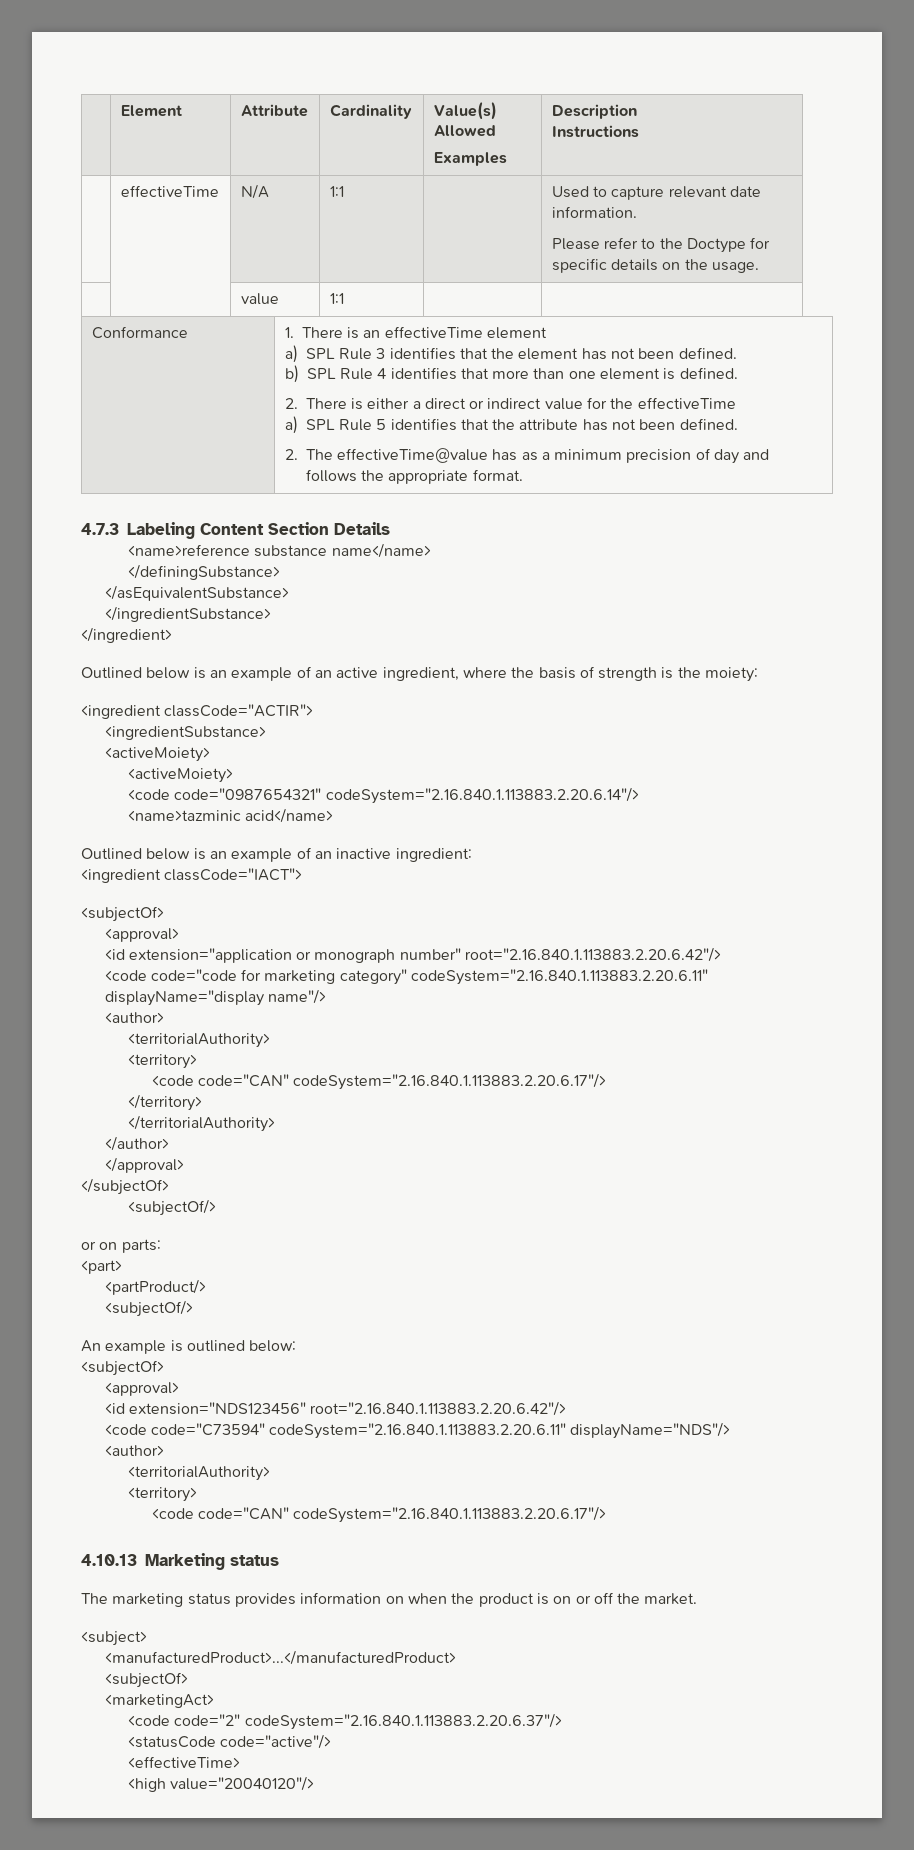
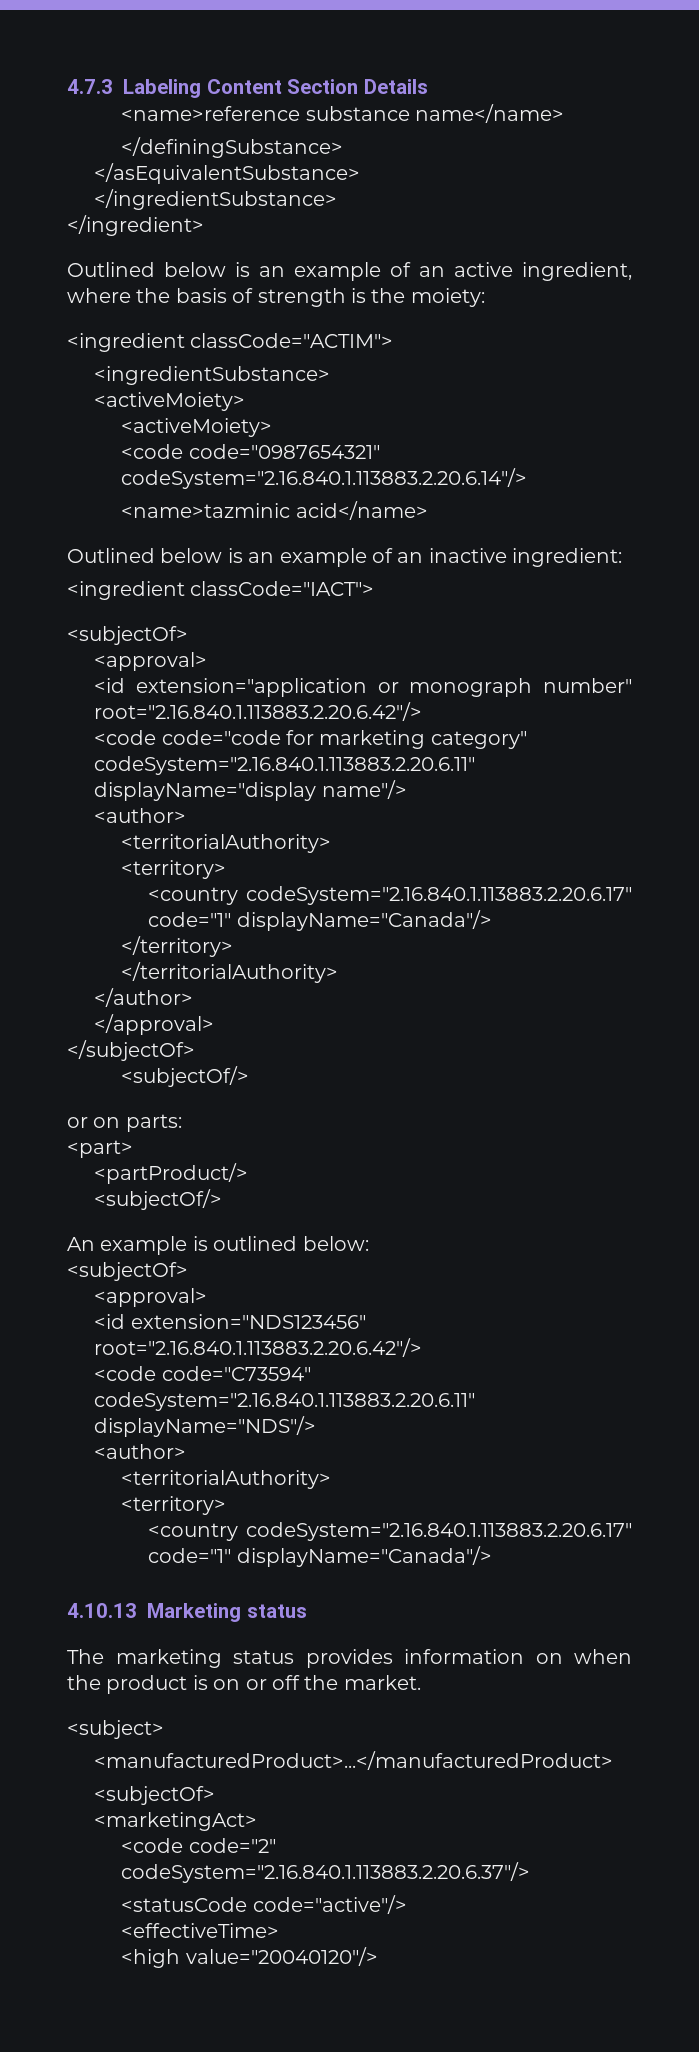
[120,105,182,117] [240,104,308,117] [329,104,412,119] [433,102,497,120] [433,125,496,137] [433,152,507,166] [551,104,637,119] [551,125,639,138] [120,185,219,197] [240,184,269,199] [329,186,344,197] [551,186,761,200] [551,206,637,218] [551,237,771,253] [551,258,759,273] [240,293,279,305] [329,293,344,304] [91,326,188,339] [284,326,547,339] [284,345,737,363] [284,365,738,383] [284,397,736,410] [284,416,738,434] [284,448,770,464] [305,469,523,484] | Element | Attribute | Cardinality | Value(s) Allowed // Examples | Description // Instructions // | effectiveTime | N/A | 1:1 | | Used to capture relevant date information. // Please refer to the Doctype for specific details on the usage. // | | value | 1:1 | | // Conformance | 1. There is an effectiveTime element // a) SPL Rule 3 identifies that the element has not been defined. // b) SPL Rule 4 identifies that more than one element is defined. // 2. There is either a direct or indirect value for the effectiveTime // a) SPL Rule 5 identifies that the attribute has not been defined. // 2. The effectiveTime@value has as a minimum precision of day and follows the appropriate format. // -> (67, 86) none
[164,704,314,717] classCode="ACTIR"> -> [190,333,394,348] classCode="ACTIM">
[151,1073,607,1090] <code code="CAN" codeSystem="2.16.840.1.113883.2.20.6.17"/> -> [148,886,632,905] [148,910,492,931] <country codeSystem="2.16.840.1.113883.2.20.6.17" code="1" displayName="Canada"/>
[151,1506,607,1523] <code code="CAN" codeSystem="2.16.840.1.113883.2.20.6.17"/> -> [148,1522,632,1541] [148,1546,492,1567] <country codeSystem="2.16.840.1.113883.2.20.6.17" code="1" displayName="Canada"/>

